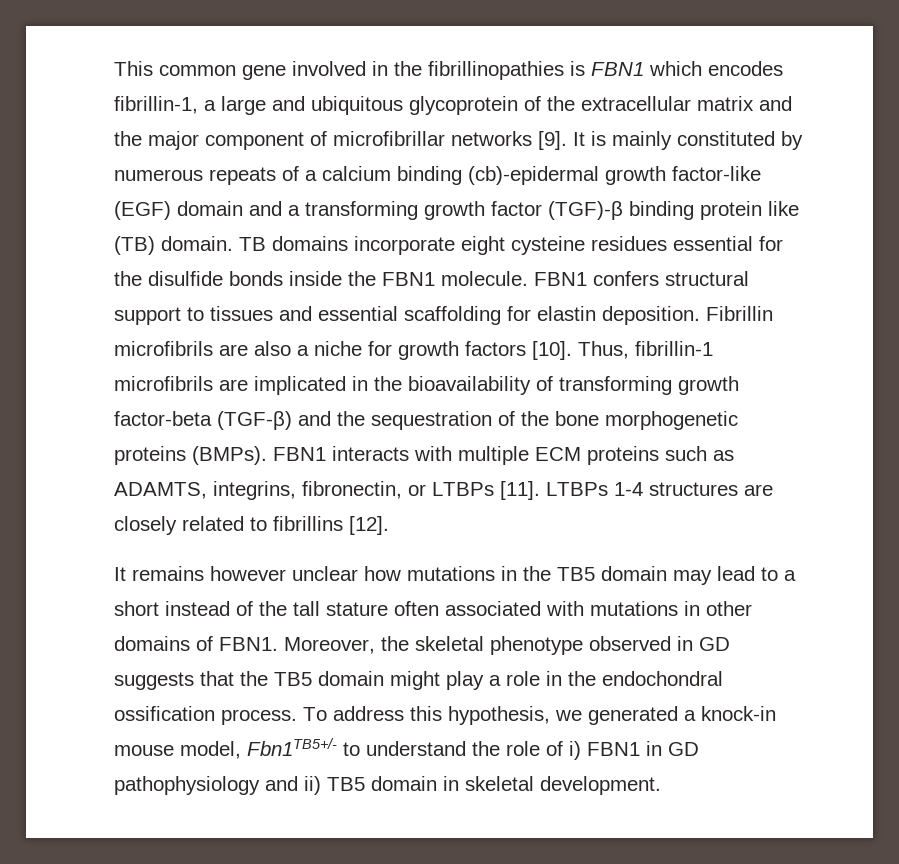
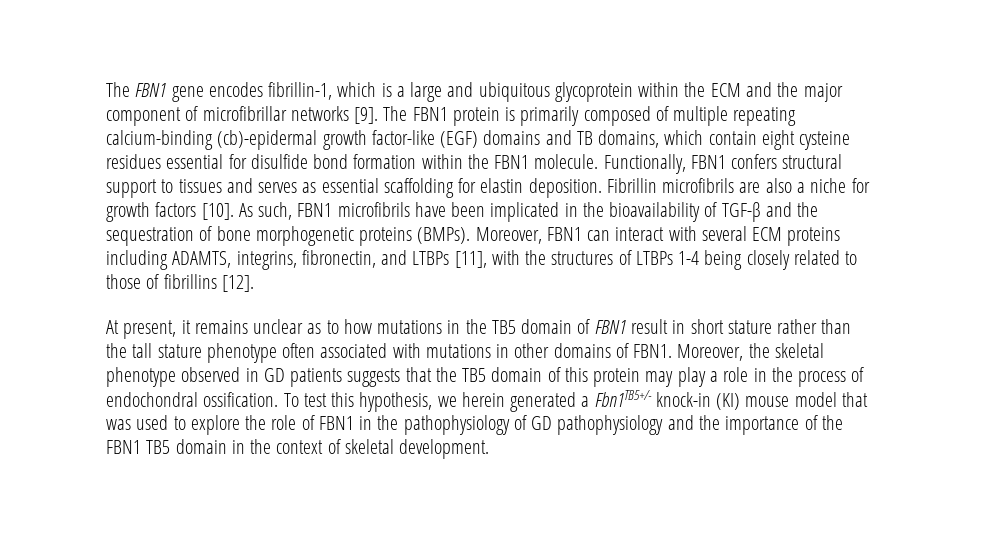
[114,61,783,80] [114,96,198,114] This common gene involved in the fibrillinopathies is FBN1 which encodes fibrillin-1, -> [106,82,392,102] The FBN1 gene encodes fibrillin-1, which is
[524,96,754,111] of the extracellular matrix -> [638,82,741,97] within the ECM
[573,131,803,150] [114,166,761,185] [114,201,799,220] [114,236,455,255] It is mainly constituted by numerous repeats of a calcium binding (cb)-epidermal growth factor-like (EGF) domain and a transforming growth factor (TGF)-β binding protein like (TB) domain. TB domains incorporate -> [383,106,797,126] [106,130,757,150] The FBN1 protein is primarily composed of multiple repeating calcium-binding (cb)-epidermal growth factor-like (EGF) domains and TB domains, which contain
[114,271,342,286] the disulfide bonds inside -> [250,154,463,169] disulfide bond formation within
(528, 278) none -> [603,154,686,174] Functionally,
(312, 313) none -> [258,182,317,193] serves as
[578,341,713,359] [114,376,248,391] Thus, fibrillin-1 microfibrils are -> [238,202,486,220] As such, FBN1 microfibrils have been
[559,376,739,395] [114,411,292,430] transforming growth factor-beta (TGF-β) -> [721,202,761,222] TGF-β
[521,411,549,426] the -> (213, 233) none
[273,446,734,465] [114,481,773,500] FBN1 interacts with multiple ECM proteins such as ADAMTS, integrins, fibronectin, or LTBPs [11]. LTBPs 1-4 structures are -> [475,226,841,246] [106,250,743,270] Moreover, FBN1 can interact with several ECM proteins including ADAMTS, integrins, fibronectin, and LTBPs [11], with the structures of LTBPs 1-4 being
(267, 524) none -> [106,274,160,289] those of
[114,566,358,581] It remains however unclear -> [106,319,339,339] At present, it remains unclear as to
[673,566,796,585] [114,601,253,616] may lead to a short instead of -> [577,319,852,334] of FBN1 result in short stature rather than
(388, 609) none -> [206,343,277,363] phenotype
(730, 644) none -> [290,368,343,387] patients
[390,671,440,690] might -> [547,367,674,387] of this protein may
[602,671,723,686] [114,706,404,725] endochondral ossification process. To address -> [798,367,865,387] [106,392,327,407] process of endochondral ossification. To test
(582, 715) none -> [461,392,505,407] herein
[701,706,776,721] [114,738,466,759] knock-in mouse model, Fbn1TB5+/- to understand -> [594,390,868,410] [106,415,240,435] Fbn1TB5+/- knock-in (KI) mouse model that was used to explore
[569,741,581,760] i) -> (315, 422) none
[668,742,699,756] [114,776,459,795] GD pathophysiology and ii) TB5 domain in -> [377,415,843,435] [106,439,341,454] the pathophysiology of GD pathophysiology and the importance of the FBN1 TB5 domain in the context of

